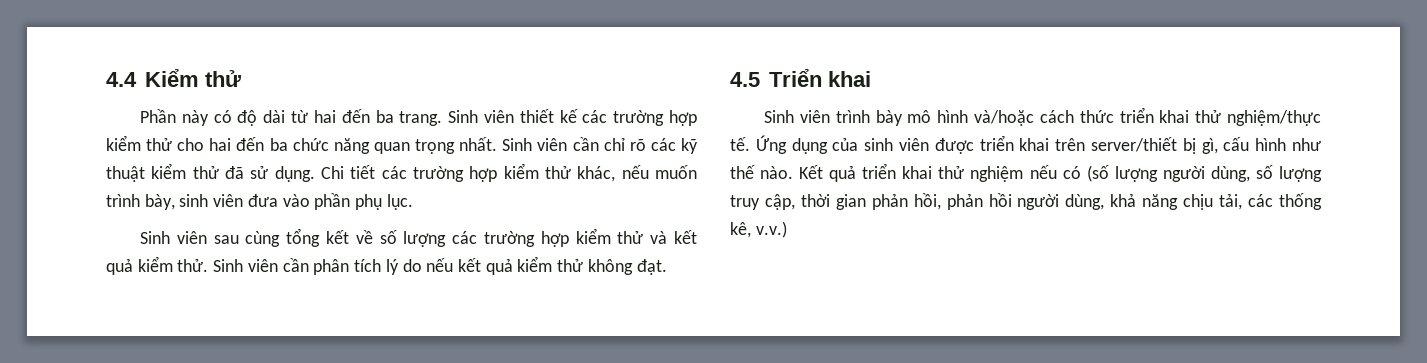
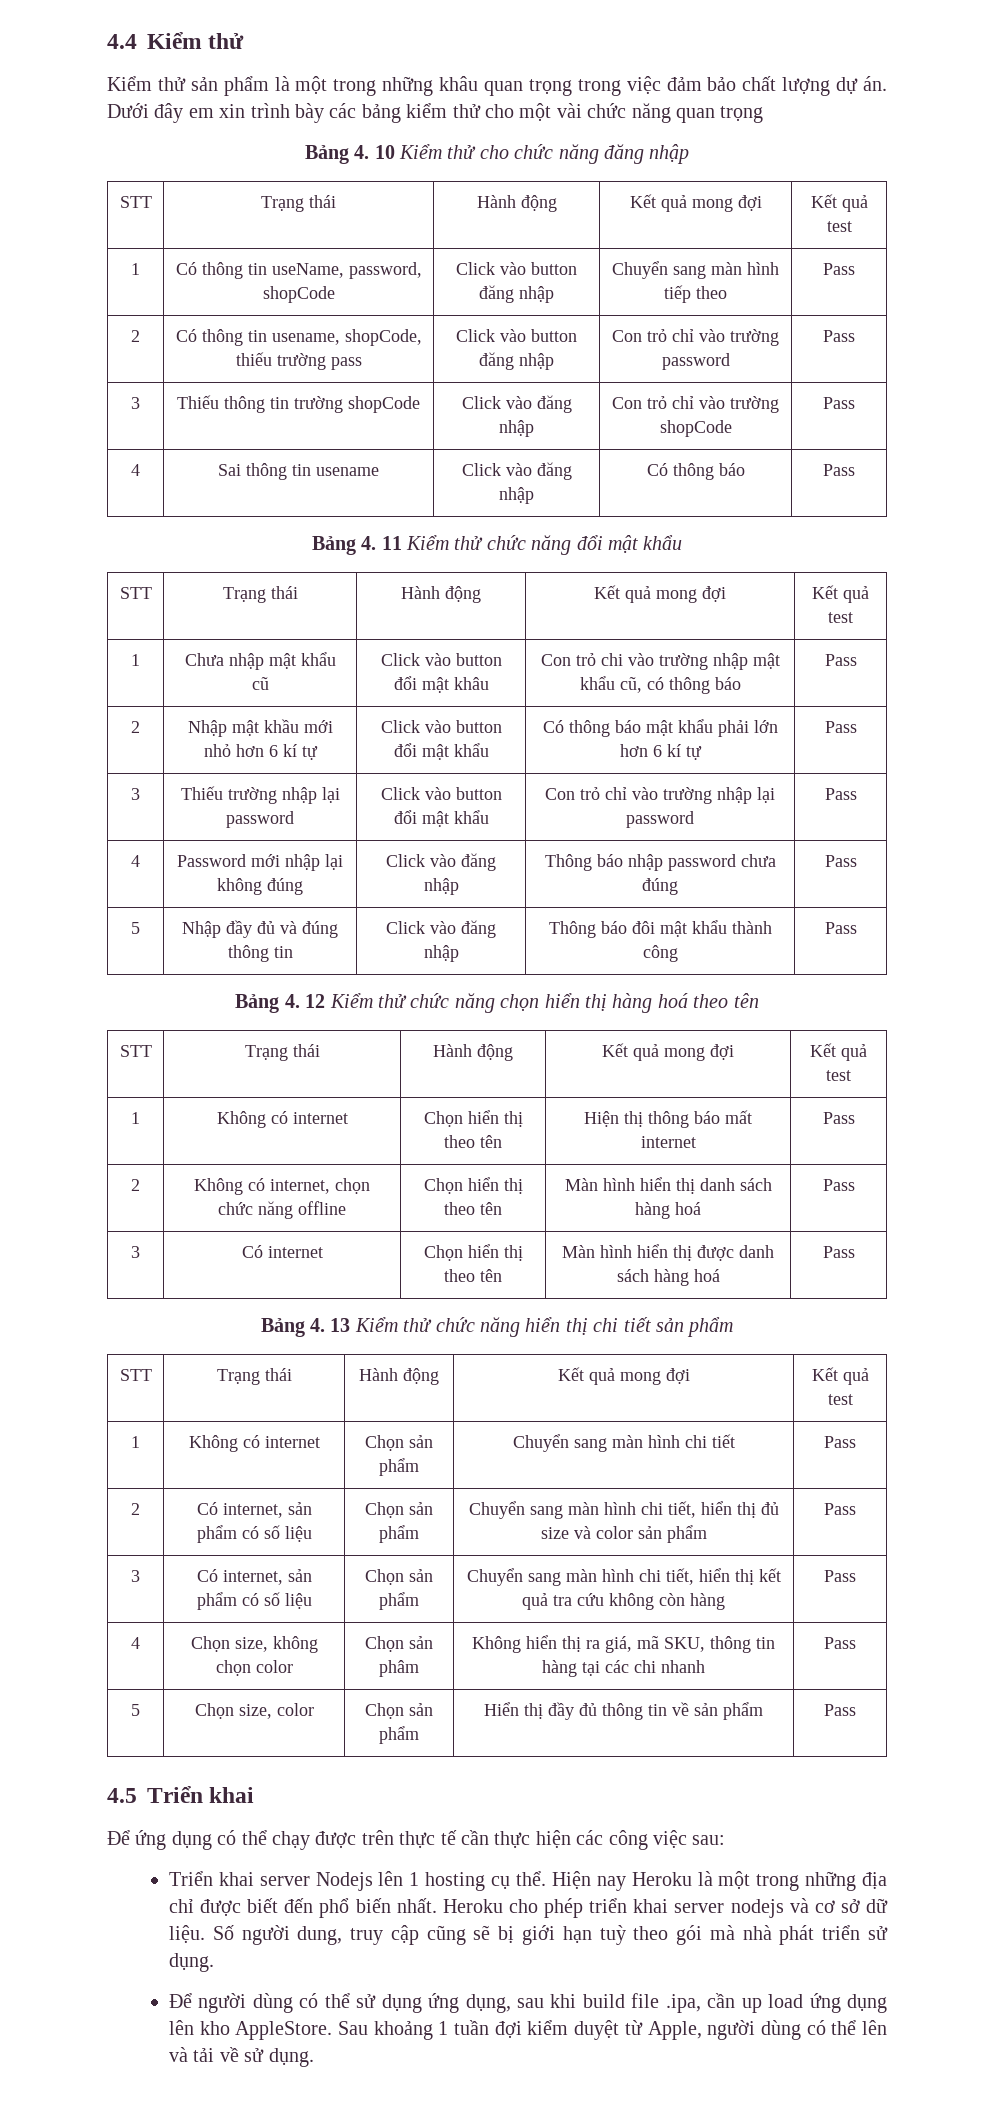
[140,109,697,126] [106,135,699,154] [106,163,697,182] [106,193,413,210] [140,228,698,247] [106,256,667,275] [730,69,871,87] [764,107,1321,126] [730,135,1321,154] [730,163,1322,182] [730,193,1322,210] [730,221,787,238] Phần này có độ dài từ hai đến ba trang. Sinh viên thiết kế các trường hợp kiểm thử cho hai đến ba chức năng quan trọng nhất. Sinh viên cần chỉ rõ các kỹ thuật kiểm thử đã sử dụng. Chi tiết các trường hợp kiểm thử khác, nếu muốn trình bày, sinh viên đưa vào phần phụ lục. // Sinh viên sau cùng tổng kết về số lượng các trường hợp kiểm thử và kết quả kiểm thử. Sinh viên cần phân tích lý do nếu kết quả kiểm thử không đạt. // 4.5 Triển khai // Sinh viên trình bày mô hình và/hoặc cách thức triển khai thử nghiệm/thực tế. Ứng dụng của sinh viên được triển khai trên server/thiết bị gì, cấu hình như thế nào. Kết quả triển khai thử nghiệm nếu có (số lượng người dùng, số lượng truy cập, thời gian phản hồi, phản hồi người dùng, khả năng chịu tải, các thống kê, v.v.) -> [107,76,888,96] [107,103,764,123] [304,144,690,164] [119,196,152,208] [261,195,336,212] [476,195,557,212] [629,194,762,212] [810,194,868,212] [826,221,852,232] [131,263,140,275] [175,262,422,279] [262,286,335,303] [456,262,577,275] [479,285,554,303] [612,261,779,279] [664,285,727,303] [823,263,855,275] [131,330,140,342] [175,329,422,346] [235,352,362,370] [456,329,577,342] [479,352,554,370] [612,329,779,346] [661,353,730,370] [823,330,855,342] [131,397,140,409] [177,395,420,413] [461,395,572,413] [499,420,534,437] [612,396,779,413] [659,420,732,437] [823,397,855,409] [131,464,140,476] [218,463,379,480] [461,462,572,480] [499,487,534,504] [646,463,745,480] [823,464,855,476] [311,535,683,555] [119,587,152,599] [222,586,298,603] [401,586,481,603] [594,585,726,603] [812,585,869,603] [828,612,853,623] [131,654,140,666] [184,652,336,670] [251,677,269,690] [380,653,502,666] [393,676,489,693] [540,653,780,670] [579,676,741,694] [824,654,857,666] [131,721,140,733] [187,719,333,737] [203,744,318,760] [380,720,502,733] [393,743,489,760] [542,719,778,737] [619,744,702,760] [824,721,857,733] [131,788,140,800] [180,786,340,804] [226,811,294,828] [380,787,502,800] [393,810,489,827] [545,787,775,804] [626,811,694,828] [824,788,857,800] [131,855,140,867] [177,854,343,871] [217,878,303,895] [386,853,496,871] [423,878,459,895] [544,854,776,871] [642,878,678,895] [824,855,857,867] [131,922,140,934] [182,920,338,938] [227,945,293,962] [386,920,496,938] [423,945,459,962] [548,920,772,938] [642,945,678,962] [824,922,857,934] [235,993,759,1013] [119,1045,152,1057] [244,1044,320,1061] [433,1044,513,1061] [602,1043,734,1061] [810,1043,867,1061] [826,1070,851,1081] [131,1112,140,1124] [216,1111,348,1128] [423,1110,523,1127] [444,1135,502,1148] [584,1110,752,1128] [640,1136,696,1148] [822,1112,855,1124] [131,1179,140,1191] [194,1178,370,1195] [218,1201,346,1219] [423,1177,523,1194] [444,1202,502,1215] [564,1177,772,1194] [635,1202,701,1219] [822,1179,855,1191] [131,1246,140,1258] [241,1245,323,1258] [423,1244,523,1261] [444,1269,502,1282] [562,1244,774,1261] [616,1269,720,1286] [822,1246,855,1258] [260,1317,734,1337] [119,1369,152,1381] [216,1368,292,1385] [359,1368,439,1385] [557,1367,690,1385] [811,1367,869,1385] [827,1394,853,1405] [131,1436,140,1448] [188,1435,320,1452] [365,1435,433,1451] [379,1458,419,1476] [512,1434,735,1452] [824,1436,856,1448] [131,1503,140,1515] [196,1502,312,1518] [196,1525,312,1543] [365,1502,433,1518] [379,1525,419,1543] [468,1501,779,1519] [540,1525,707,1543] [824,1503,856,1515] [131,1570,140,1582] [196,1569,312,1585] [196,1592,312,1610] [365,1569,433,1585] [379,1592,419,1610] [466,1568,781,1586] [522,1593,725,1610] [824,1570,856,1582] [131,1637,140,1649] [190,1636,318,1653] [215,1660,293,1676] [365,1636,433,1652] [379,1660,419,1677] [472,1635,775,1653] [542,1660,705,1677] [824,1637,856,1649] [131,1704,140,1716] [194,1703,314,1719] [365,1703,433,1719] [379,1726,419,1744] [484,1702,763,1720] [824,1704,856,1716] [107,1786,255,1803] [107,1830,726,1850] [168,1871,888,1891] [168,1898,889,1918] [168,1925,888,1945] [168,1953,214,1972] [168,1993,888,2013] [168,2020,888,2040] [168,2047,314,2067] Kiểm thử sản phẩm là một trong những khâu quan trọng trong việc đảm bảo chất lượng dự án. Dưới đây em xin trình bày các bảng kiểm thử cho một vài chức năng quan trọng // Bảng 4. 10 Kiểm thử cho chức năng đăng nhập // STT | Trạng thái | Hành động | Kết quả mong đợi | Kết quả test // 1 | Có thông tin useName, password, shopCode | Click vào button đăng nhập | Chuyển sang màn hình tiếp theo | Pass // 2 | Có thông tin usename, shopCode, thiếu trường pass | Click vào button đăng nhập | Con trỏ chỉ vào trường password | Pass // 3 | Thiếu thông tin trường shopCode | Click vào đăng nhập | Con trỏ chỉ vào trường shopCode | Pass // 4 | Sai thông tin usename | Click vào đăng nhập | Có thông báo | Pass // Bảng 4. 11 Kiểm thử chức năng đổi mật khẩu // STT | Trạng thái | Hành động | Kết quả mong đợi | Kết quả test // 1 | Chưa nhập mật khẩu cũ | Click vào button đổi mật khâu | Con trỏ chi vào trường nhập mật khẩu cũ, có thông báo | Pass // 2 | Nhập mật khầu mới nhỏ hơn 6 kí tự | Click vào button đổi mật khẩu | Có thông báo mật khẩu phải lớn hơn 6 kí tự | Pass // 3 | Thiếu trường nhập lại password | Click vào button đổi mật khẩu | Con trỏ chỉ vào trường nhập lại password | Pass // 4 | Password mới nhập lại không đúng | Click vào đăng nhập | Thông báo nhập password chưa đúng | Pass // 5 | Nhập đầy đủ và đúng thông tin | Click vào đăng nhập | Thông báo đôi mật khẩu thành công | Pass // Bảng 4. 12 Kiểm thử chức năng chọn hiển thị hàng hoá theo tên // STT | Trạng thái | Hành động | Kết quả mong đợi | Kết quả test // 1 | Không có internet | Chọn hiển thị theo tên | Hiện thị thông báo mất internet | Pass // 2 | Không có internet, chọn chức năng offline | Chọn hiển thị theo tên | Màn hình hiển thị danh sách hàng hoá | Pass // 3 | Có internet | Chọn hiển thị theo tên | Màn hình hiển thị được danh sách hàng hoá | Pass // Bảng 4. 13 Kiểm thử chức năng hiển thị chi tiết sản phẩm // STT | Trạng thái | Hành động | Kết quả mong đợi | Kết quả test // 1 | Không có internet | Chọn sản phẩm | Chuyển sang màn hình chi tiết | Pass // 2 | Có internet, sản phẩm có số liệu | Chọn sản phẩm | Chuyển sang màn hình chi tiết, hiển thị đủ size và color sản phẩm | Pass // 3 | Có internet, sản phẩm có số liệu | Chọn sản phẩm | Chuyển sang màn hình chi tiết, hiển thị kết quả tra cứu không còn hàng | Pass // 4 | Chọn size, không chọn color | Chọn sản phâm | Không hiển thị ra giá, mã SKU, thông tin hàng tại các chi nhanh | Pass // 5 | Chọn size, color | Chọn sản phẩm | Hiển thị đầy đủ thông tin về sản phẩm | Pass // 4.5 Triển khai // Để ứng dụng có thể chạy được trên thực tế cần thực hiện các công việc sau: // Triển khai server Nodejs lên 1 hosting cụ thể. Hiện nay Heroku là một trong những địa chỉ được biết đến phổ biến nhất. Heroku cho phép triển khai server nodejs và cơ sở dữ liệu. Số người dung, truy cập cũng sẽ bị giới hạn tuỳ theo gói mà nhà phát triển sử dụng. // Để người dùng có thể sử dụng ứng dụng, sau khi build file .ipa, cần up load ứng dụng lên kho AppleStore. Sau khoảng 1 tuần đợi kiểm duyệt từ Apple, người dùng có thể lên và tải về sử dụng.

